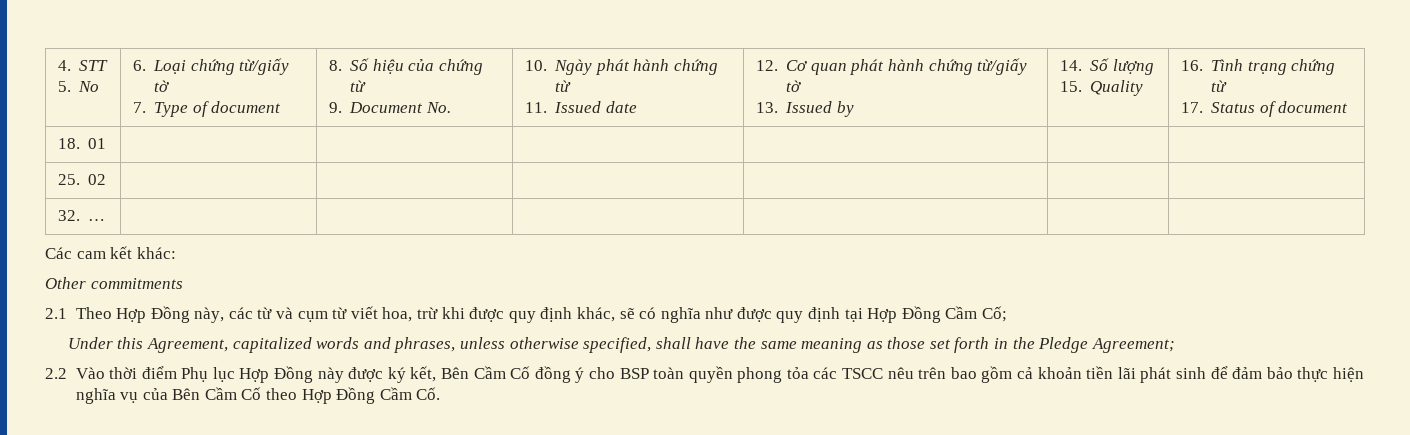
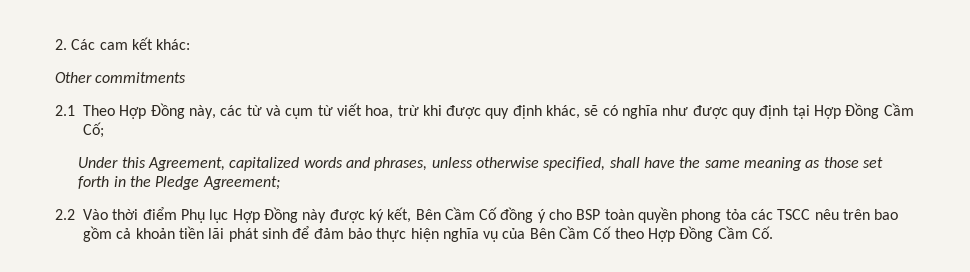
[57,60,109,71] [57,81,100,92] [132,58,290,75] [154,80,170,92] [132,101,282,117] [328,58,484,75] [350,80,367,92] [328,102,451,113] [524,59,719,75] [555,80,572,92] [524,101,637,113] [755,58,1028,75] [786,80,802,92] [755,101,854,117] [1059,58,1154,75] [1059,80,1144,96] [1180,59,1336,75] [1211,80,1228,92] [1180,101,1349,117] [57,138,107,149] [57,174,107,185] [57,210,106,221] 4. STT // 5. No | 6. Loại chứng từ/giấy tờ // 7. Type of document | 8. Số hiệu của chứng từ // 9. Document No. | 10. Ngày phát hành chứng từ // 11. Issued date | 12. Cơ quan phát hành chứng từ/giấy tờ // 13. Issued by | 14. Số lượng // 15. Quality | 16. Tình trạng chứng từ // 17. Status of document // 18. 01 | | | | | | // 25. 02 | | | | | | // 32. … | | | | | | // -> [55,39,67,50] 2.

